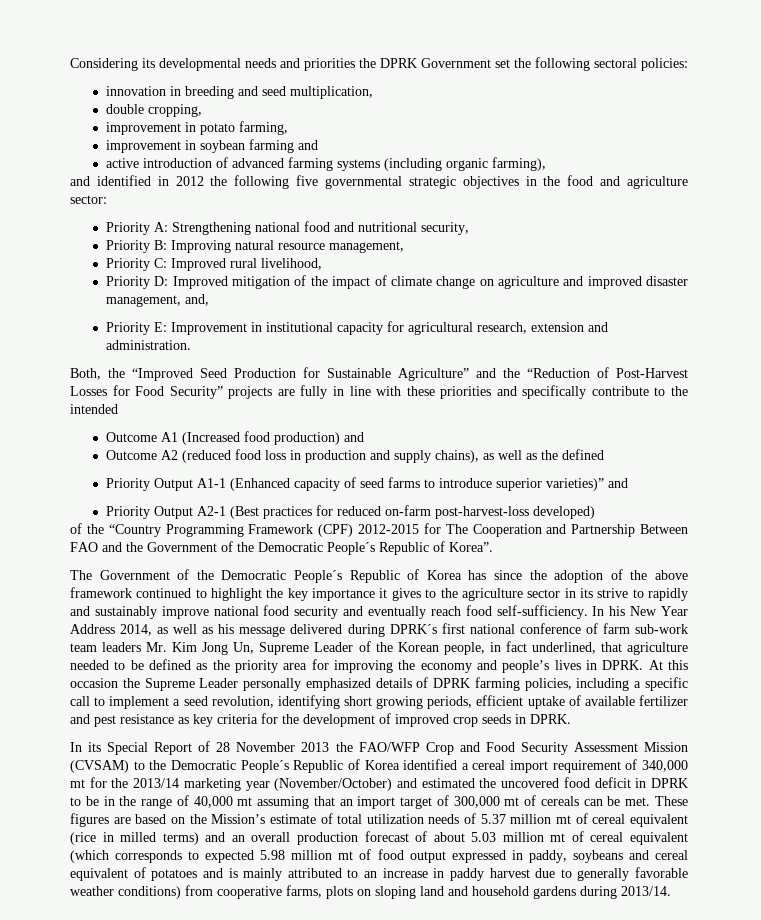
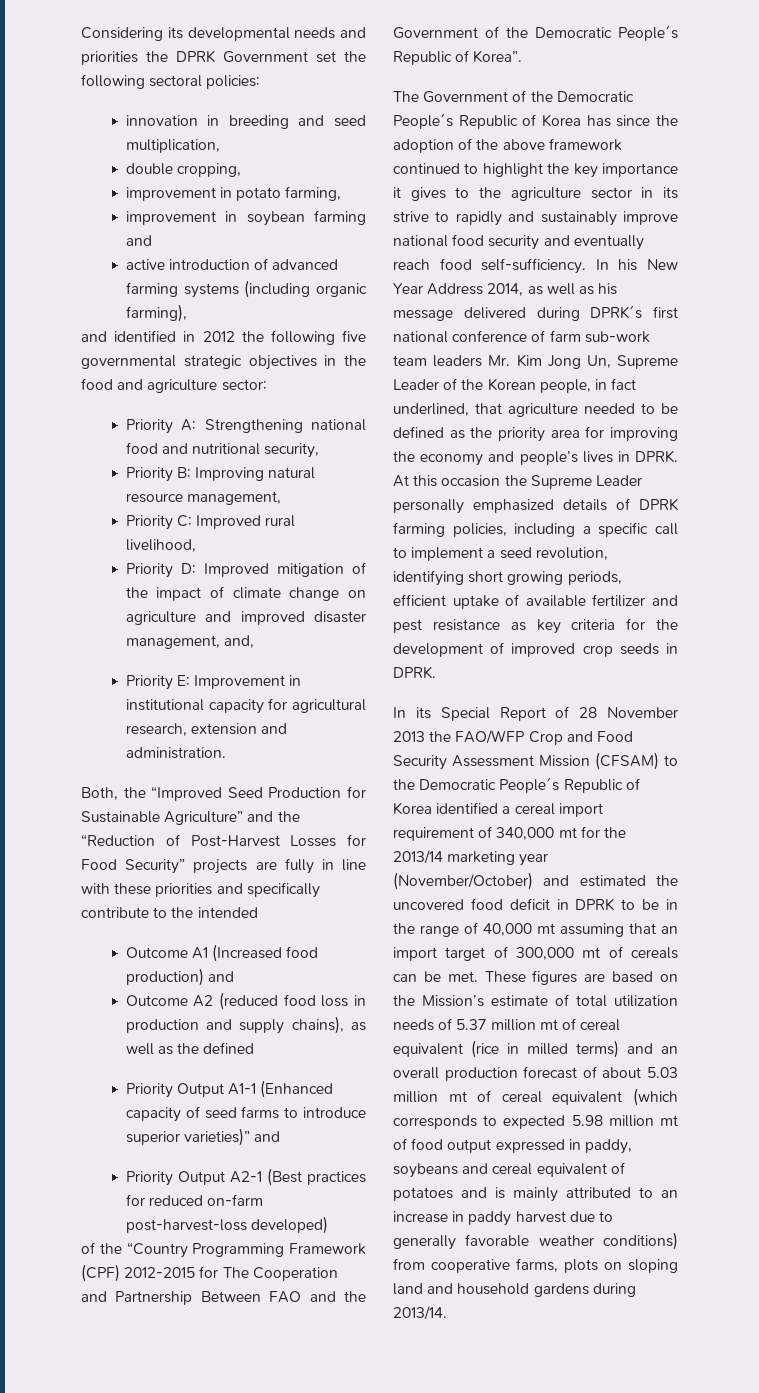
[70,760,129,773] (CVSAM) -> [595,752,659,770] (CFSAM)

